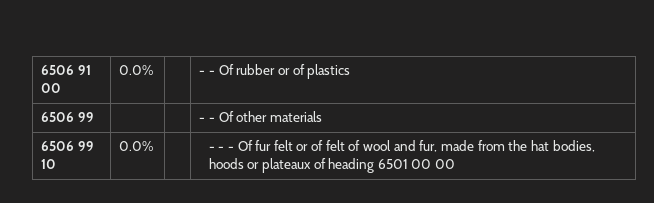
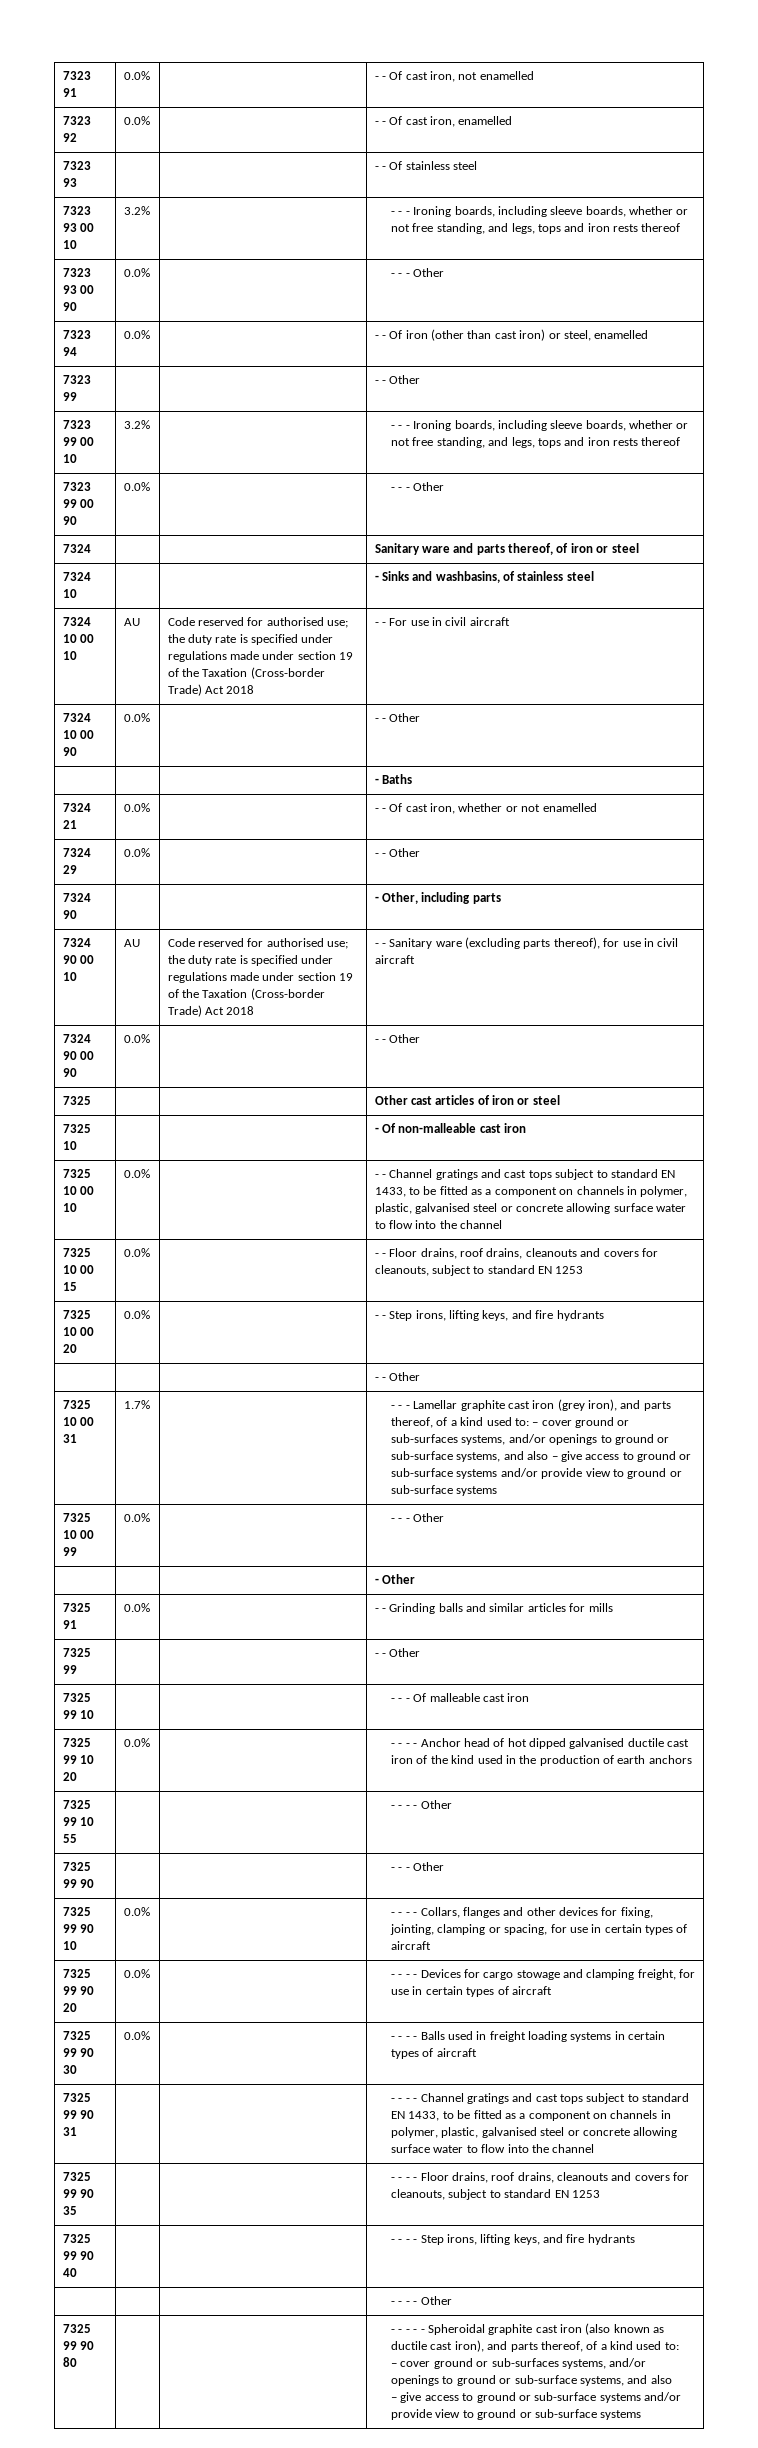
[41,65,92,75] [41,83,62,93] [119,65,154,75] [199,64,351,79] [41,112,95,122] [199,111,323,122] [41,141,95,151] 6506 91 00 | 0.0% | | - - Of rubber or of plastics // 6506 99 | | | - - Of other materials // 6506 99 -> [62,71,91,80] [62,88,77,97] [123,71,150,80] [374,71,534,82] [62,116,91,125] [62,133,77,142] [123,116,150,125] [374,116,513,127] [62,161,91,170] [62,178,77,187] [374,161,478,170] [62,206,91,215] [62,223,94,232] [62,240,77,249] [123,206,150,215] [391,206,689,217] [391,223,681,234] [62,268,91,277] [62,285,94,294] [62,302,77,311] [123,268,150,277] [391,268,445,277] [62,330,91,339] [62,347,77,356] [123,330,150,339] [374,329,649,341] [62,375,91,384] [62,392,77,401] [374,375,421,384] [62,420,91,429] [62,437,94,446] [62,454,77,463] [123,420,150,429] [391,420,689,431] [391,437,681,448] [62,482,91,491] [62,499,94,508] [62,516,77,525] [123,482,150,491] [391,482,445,491] [62,544,91,553] [374,543,639,555] [62,572,91,581] [62,589,77,598] [374,571,594,583] [62,617,91,626] [62,634,94,643] [62,651,77,660] [123,618,140,626] [167,617,349,628] [167,634,334,645] [167,651,354,662] [167,667,325,679] [167,684,255,696] [374,617,510,626] [62,713,91,722] [62,730,94,739] [62,747,77,756] [123,713,150,722] [374,713,421,722] [374,774,412,784] [62,803,91,812] [62,820,77,829] [123,803,150,812] [374,803,597,814] [62,848,91,857] [62,865,77,874] [123,848,150,857] [374,848,421,857] [62,893,91,902] [62,910,77,919] [374,892,501,904] [62,938,91,947] [62,955,94,964] [62,972,77,981] [123,939,140,947] [167,938,349,949] [167,955,334,966] [167,972,354,983] [167,988,325,1000] [167,1005,255,1017] [374,937,679,949] [374,955,415,964] [62,1034,91,1043] [62,1051,94,1060] [62,1068,77,1077] [123,1034,150,1043] [374,1034,421,1043] [62,1096,91,1105] [374,1095,560,1105] [62,1124,91,1133] [62,1141,77,1150] [374,1123,527,1133] [62,1169,91,1178] [62,1186,94,1195] [62,1203,77,1212] [123,1169,150,1178] [374,1169,676,1180] [374,1186,688,1197] [374,1203,687,1214] [374,1220,503,1229] [62,1248,91,1257] [62,1265,94,1274] [62,1282,77,1291] [123,1248,150,1257] [374,1248,658,1259] [374,1265,584,1276] [62,1310,91,1319] [62,1327,94,1336] [62,1344,77,1353] [123,1310,150,1319] [374,1310,604,1321] [374,1372,421,1381] [62,1400,91,1409] [62,1417,94,1426] [62,1434,77,1443] [123,1400,150,1409] [391,1399,671,1411] [391,1417,630,1428] [391,1434,670,1445] [391,1451,692,1462] [391,1468,682,1479] [391,1485,498,1496] [62,1513,91,1522] [62,1530,94,1539] [62,1547,77,1556] [123,1513,150,1522] [391,1513,445,1522] [374,1574,415,1584] [62,1603,91,1612] [62,1620,77,1629] [123,1603,150,1612] [374,1603,613,1614] [62,1648,91,1657] [62,1665,77,1674] [374,1648,421,1657] [62,1693,91,1702] [62,1710,94,1719] [391,1693,530,1702] [62,1738,91,1747] [62,1755,94,1764] [62,1772,77,1781] [123,1738,150,1747] [391,1738,690,1749] [391,1755,692,1766] [62,1800,91,1809] [62,1817,94,1826] [62,1834,77,1843] [391,1800,452,1809] [62,1862,91,1871] [62,1879,94,1888] [391,1862,445,1871] [62,1907,91,1916] [62,1924,94,1933] 7323 91 | 0.0% | | - - Of cast iron, not enamelled // 7323 92 | 0.0% | | - - Of cast iron, enamelled // 7323 93 | | | - - Of stainless steel // 7323 93 00 10 | 3.2% | | - - - Ironing boards, including sleeve boards, whether or not free standing, and legs, tops and iron rests thereof // 7323 93 00 90 | 0.0% | | - - - Other // 7323 94 | 0.0% | | - - Of iron (other than cast iron) or steel, enamelled // 7323 99 | | | - - Other // 7323 99 00 10 | 3.2% | | - - - Ironing boards, including sleeve boards, whether or not free standing, and legs, tops and iron rests thereof // 7323 99 00 90 | 0.0% | | - - - Other // 7324 | | | Sanitary ware and parts thereof, of iron or steel // 7324 10 | | | - Sinks and washbasins, of stainless steel // 7324 10 00 10 | AU | Code reserved for authorised use; the duty rate is specified under regulations made under section 19 of the Taxation (Cross-border Trade) Act 2018 | - - For use in civil aircraft // 7324 10 00 90 | 0.0% | | - - Other // | | | - Baths // 7324 21 | 0.0% | | - - Of cast iron, whether or not enamelled // 7324 29 | 0.0% | | - - Other // 7324 90 | | | - Other, including parts // 7324 90 00 10 | AU | Code reserved for authorised use; the duty rate is specified under regulations made under section 19 of the Taxation (Cross-border Trade) Act 2018 | - - Sanitary ware (excluding parts thereof), for use in civil aircraft // 7324 90 00 90 | 0.0% | | - - Other // 7325 | | | Other cast articles of iron or steel // 7325 10 | | | - Of non-malleable cast iron // 7325 10 00 10 | 0.0% | | - - Channel gratings and cast tops subject to standard EN 1433, to be fitted as a component on channels in polymer, plastic, galvanised steel or concrete allowing surface water to flow into the channel // 7325 10 00 15 | 0.0% | | - - Floor drains, roof drains, cleanouts and covers for cleanouts, subject to standard EN 1253 // 7325 10 00 20 | 0.0% | | - - Step irons, lifting keys, and fire hydrants // | | | - - Other // 7325 10 00 31 | 1.7% | | - - - Lamellar graphite cast iron (grey iron), and parts thereof, of a kind used to: – cover ground or sub-surfaces systems, and/or openings to ground or sub-surface systems, and also – give access to ground or sub-surface systems and/or provide view to ground or sub-surface systems // 7325 10 00 99 | 0.0% | | - - - Other // | | | - Other // 7325 91 | 0.0% | | - - Grinding balls and similar articles for mills // 7325 99 | | | - - Other // 7325 99 10 | | | - - - Of malleable cast iron // 7325 99 10 20 | 0.0% | | - - - - Anchor head of hot dipped galvanised ductile cast iron of the kind used in the production of earth anchors // 7325 99 10 55 | | | - - - - Other // 7325 99 90 | | | - - - Other // 7325 99 90
[237,140,595,152] [208,158,456,173] Of fur felt or of felt of wool and fur, made from the hat bodies, hoods or plateaux of heading 6501 00 00 -> [413,1907,653,1918] [390,1924,688,1935] [391,1941,432,1950] [62,1969,91,1978] [62,1986,94,1995] [62,2003,77,2012] [123,1969,150,1978] [391,1969,696,1980] [391,1986,552,1997] [62,2031,91,2040] [62,2048,94,2057] [62,2065,77,2074] [123,2031,150,2040] [391,2031,666,2042] [391,2048,477,2059] [62,2093,91,2102] [62,2110,94,2119] [62,2127,77,2136] [391,2093,690,2104] [391,2110,671,2121] [391,2127,678,2138] [391,2144,595,2153] [62,2172,91,2181] [62,2189,94,2198] [62,2206,77,2215] [391,2172,690,2183] [391,2189,600,2200] [62,2234,91,2243] [62,2251,94,2260] [62,2268,77,2277] [391,2234,635,2245] [391,2296,452,2305] [62,2324,91,2333] [62,2341,94,2350] [62,2357,77,2367] [391,2323,665,2335] [391,2340,679,2352] [391,2358,647,2369] [391,2375,672,2386] [391,2392,682,2403] [391,2409,642,2420] - Collars, flanges and other devices for fixing, jointing, clamping or spacing, for use in certain types of aircraft // 7325 99 90 20 | 0.0% | | - - - - Devices for cargo stowage and clamping freight, for use in certain types of aircraft // 7325 99 90 30 | 0.0% | | - - - - Balls used in freight loading systems in certain types of aircraft // 7325 99 90 31 | | | - - - - Channel gratings and cast tops subject to standard EN 1433, to be fitted as a component on channels in polymer, plastic, galvanised steel or concrete allowing surface water to flow into the channel // 7325 99 90 35 | | | - - - - Floor drains, roof drains, cleanouts and covers for cleanouts, subject to standard EN 1253 // 7325 99 90 40 | | | - - - - Step irons, lifting keys, and fire hydrants // | | | - - - - Other // 7325 99 90 80 | | | - - - - - Spheroidal graphite cast iron (also known as ductile cast iron), and parts thereof, of a kind used to: // – cover ground or sub-surfaces systems, and/or openings to ground or sub-surface systems, and also // – give access to ground or sub-surface systems and/or provide view to ground or sub-surface systems

